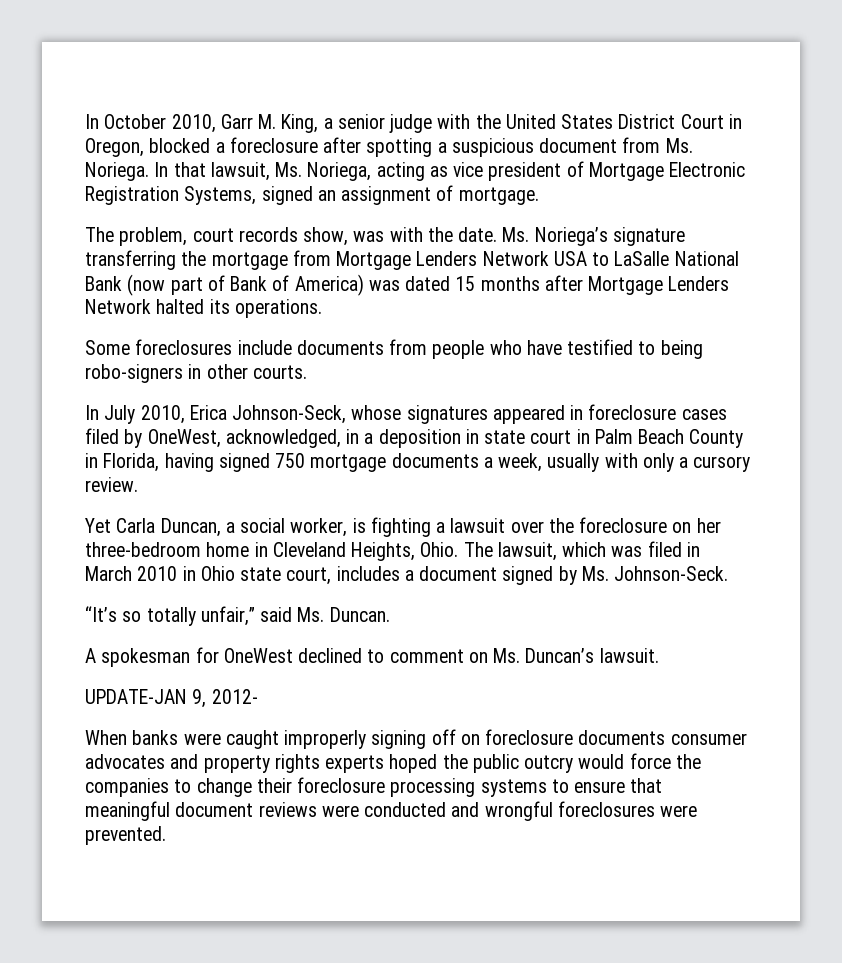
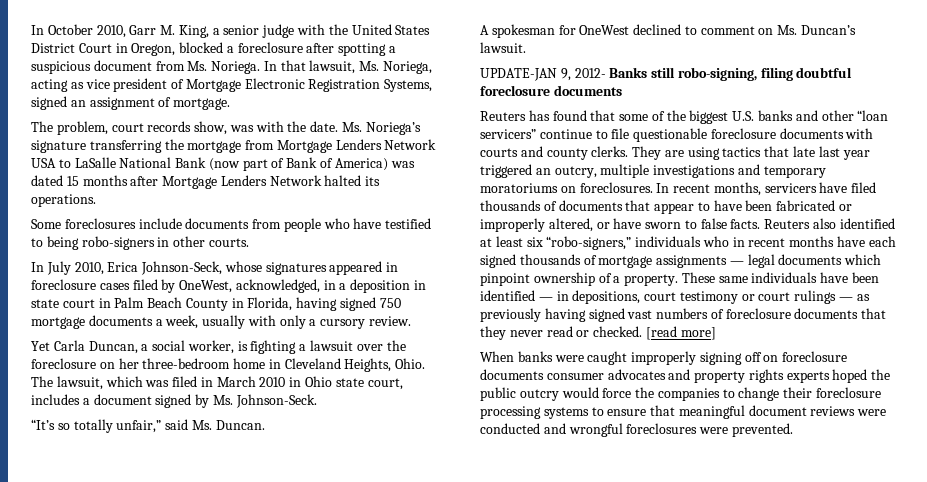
(258, 696) none -> [609,67,853,81] [480,85,622,96] [480,110,889,124] [480,128,874,142] [480,146,870,160] [480,164,826,178] [480,182,877,196] [480,200,853,214] [480,218,895,232] [480,236,896,250] [480,254,882,268] [480,272,880,286] [480,290,870,304] [480,308,887,322] [480,326,716,340] Banks still robo-signing, filing doubtful foreclosure documents // Reuters has found that some of the biggest U.S. banks and other “loan servicers” continue to file questionable foreclosure documents with courts and county clerks. They are using tactics that late last year triggered an outcry, multiple investigations and temporary moratoriums on foreclosures. In recent months, servicers have filed thousands of documents that appear to have been fabricated or improperly altered, or have sworn to false facts. Reuters also identified at least six “robo-signers,” individuals who in recent months have each signed thousands of mortgage assignments — legal documents which pinpoint ownership of a property. These same individuals have been identified — in depositions, court testimony or court rulings — as previously having signed vast numbers of foreclosure documents that they never read or checked. [read more]

